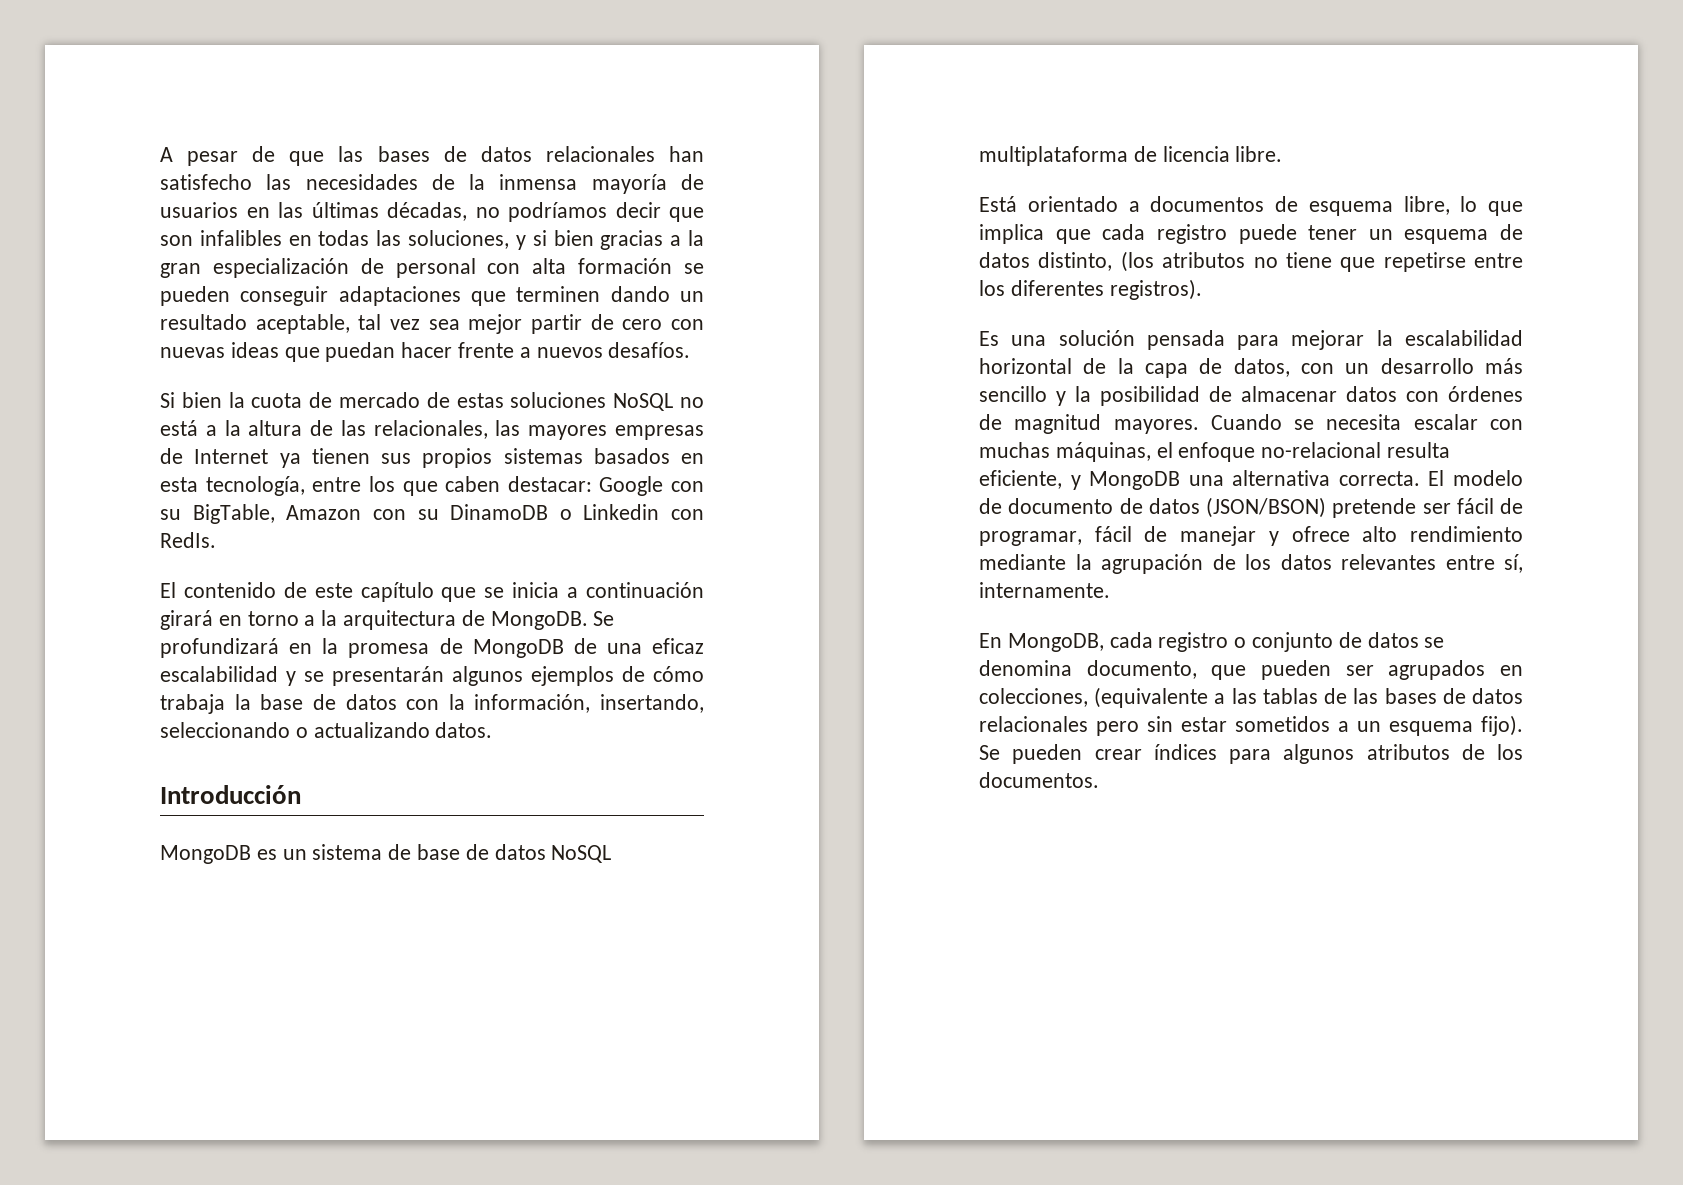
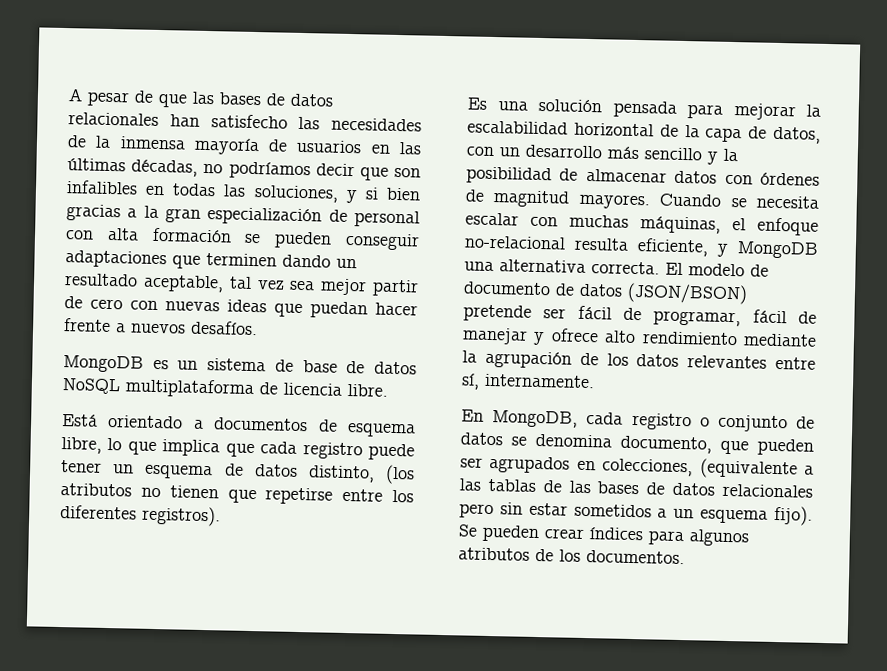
[160,392,704,411] [160,420,704,440] [160,448,704,468] [160,476,704,496] [160,504,704,524] [160,532,216,548] [160,582,705,602] [160,610,615,630] [160,638,704,658] [160,666,704,686] [160,694,704,714] [160,722,493,738] [160,785,301,804] // Si bien la cuota de mercado de estas soluciones NoSQL no está a la altura de las relacionales, las mayores empresas de Internet ya tienen sus propios sistemas basados en esta tecnología, entre los que caben destacar: Google con su BigTable, Amazon con su DinamoDB o Linkedin con RedIs. // El contenido de este capítulo que se inicia a continuación girará en torno a la arquitectura de MongoDB. Se profundizará en la promesa de MongoDB de una eficaz escalabilidad y se presentarán algunos ejemplos de cómo trabaja la base de datos con la información, insertando, seleccionando o actualizando datos. // Introducción -> (258, 328) none
[1285,252,1332,268] tiene -> [169,485,219,499] tienen

